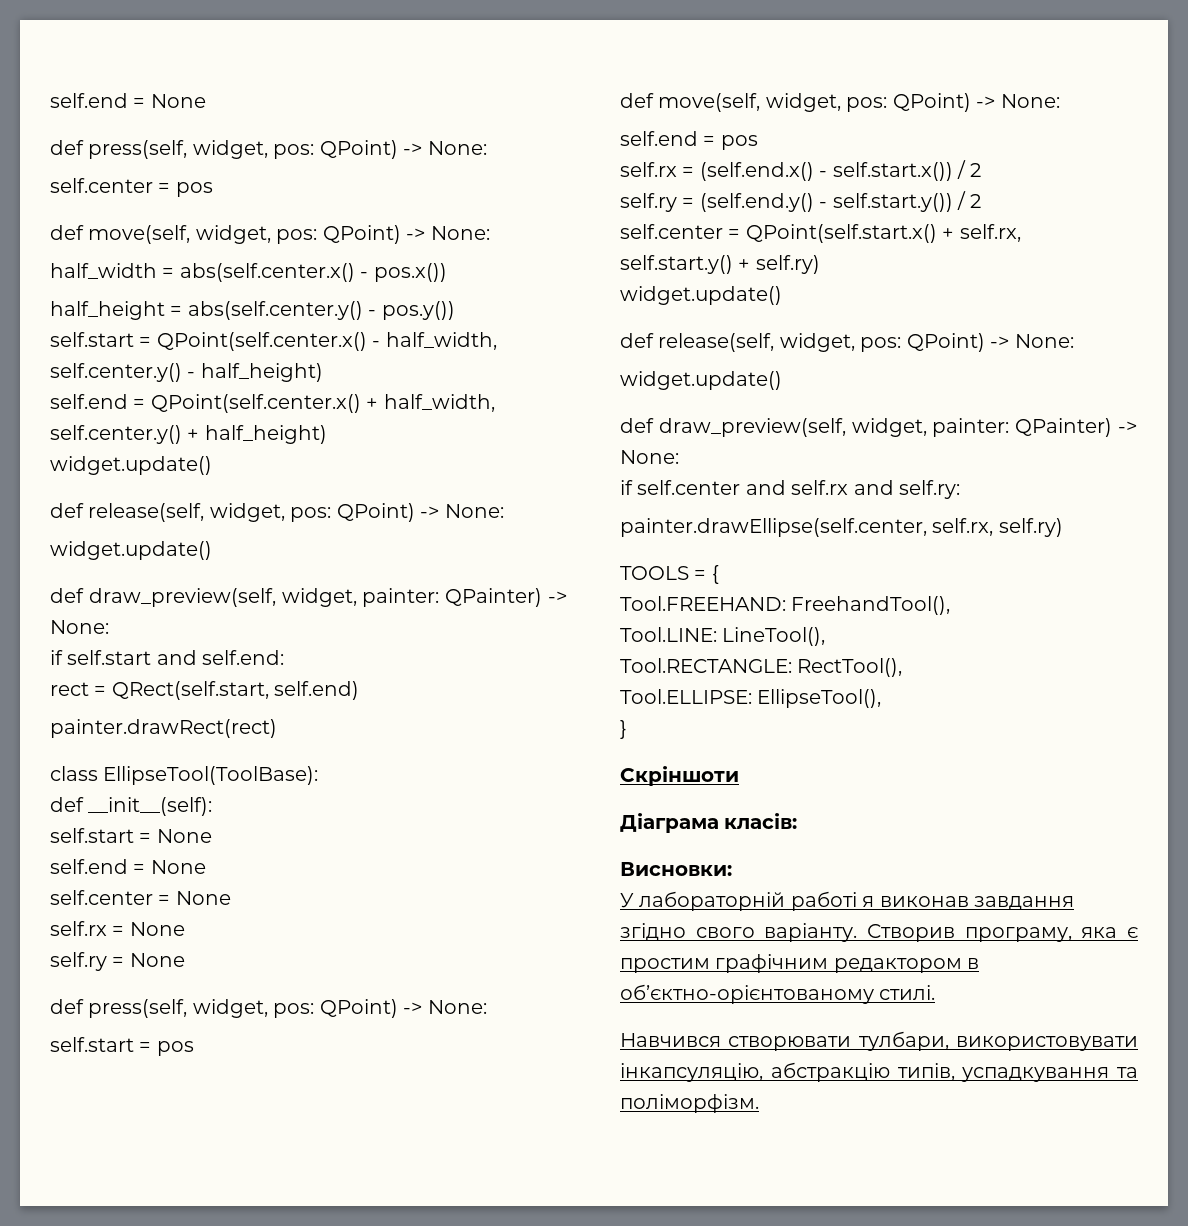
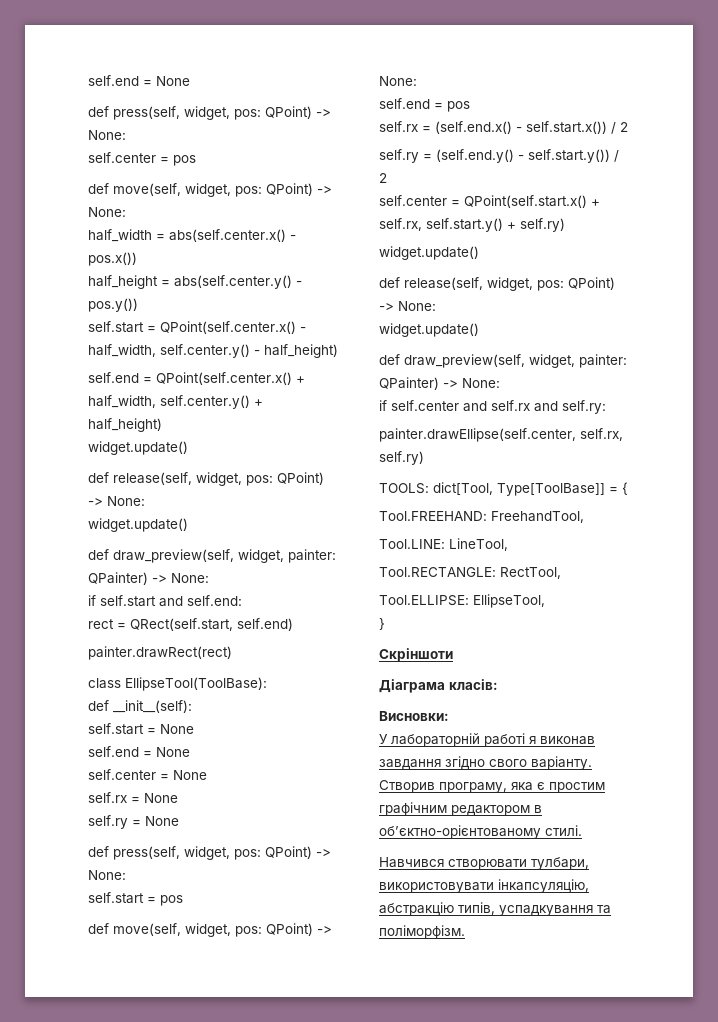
[620,566,689,580] TOOLS -> [379,482,605,496] TOOLS: dict[Tool, Type[ToolBase]]
[791,596,951,615] FreehandTool(), -> [491,511,584,523] FreehandTool,
[722,627,826,646] LineTool(), -> [449,538,508,551] LineTool,
[797,658,903,677] RectTool(), -> [500,567,561,579] RectTool,
[757,689,882,708] EllipseTool(), -> [473,594,545,608] EllipseTool,

